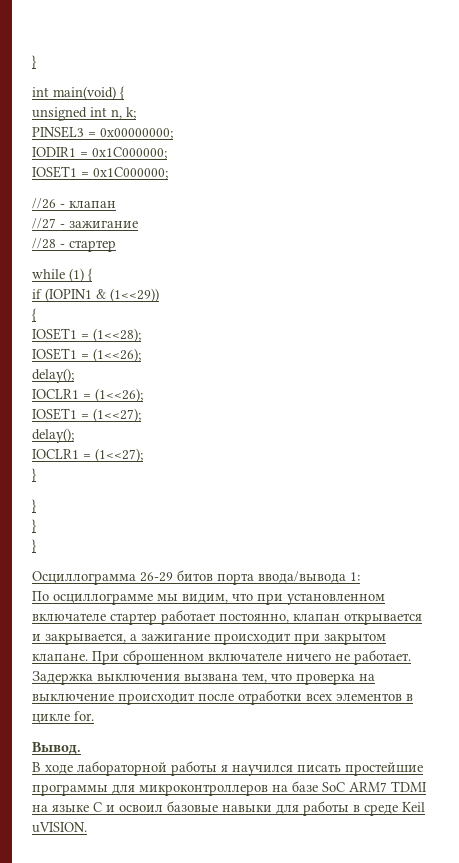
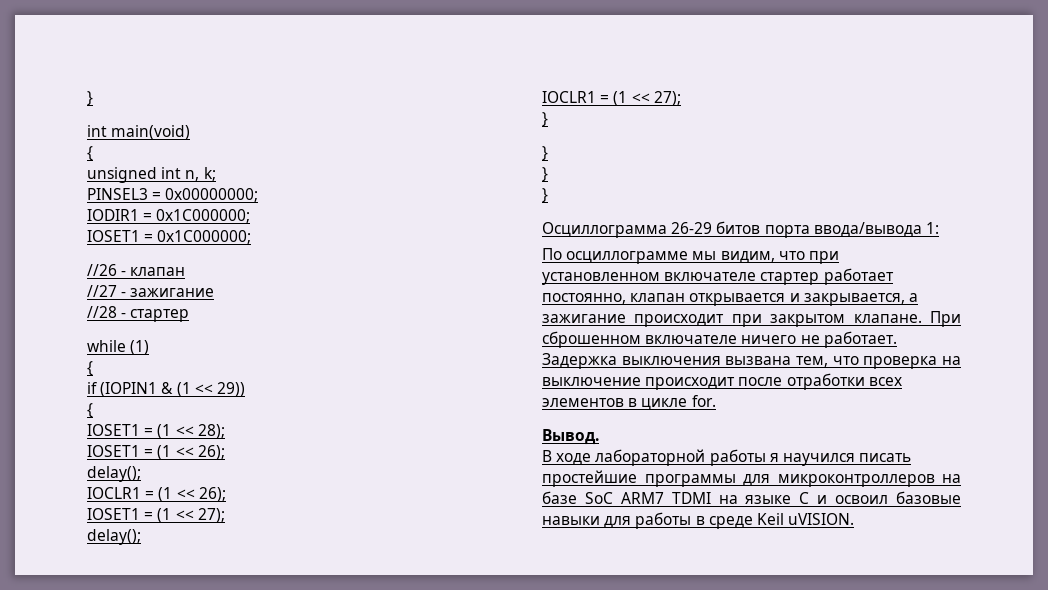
(116, 93) none -> (191, 132) //
(84, 275) none -> (150, 347) //
[110,288,159,302] (1<<29)) -> [176,382,245,397] (1 << 29))
[93,328,141,342] [32,348,141,362] [32,368,74,383] [32,388,143,402] [32,408,141,422] [32,428,74,443] [32,448,143,462] (1<<28); // IOSET1 = (1<<26); // delay(); // IOCLR1 = (1<<26); // IOSET1 = (1<<27); // delay(); // IOCLR1 = (1<<27); -> [157,424,225,439] [87,445,225,460] [87,466,141,482] [87,487,226,502] [87,508,225,523] [87,529,141,545] [542,91,681,106] (1 << 28); // IOSET1 = (1 << 26); // delay(); // IOCLR1 = (1 << 26); // IOSET1 = (1 << 27); // delay(); // IOCLR1 = (1 << 27);

